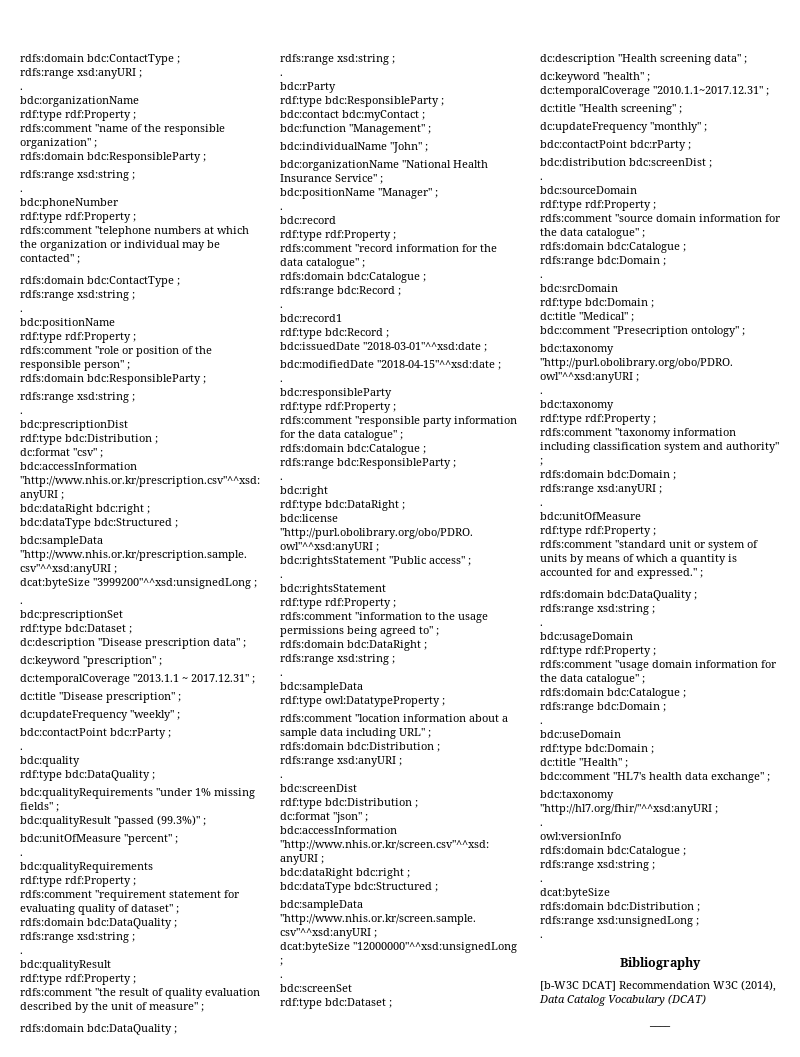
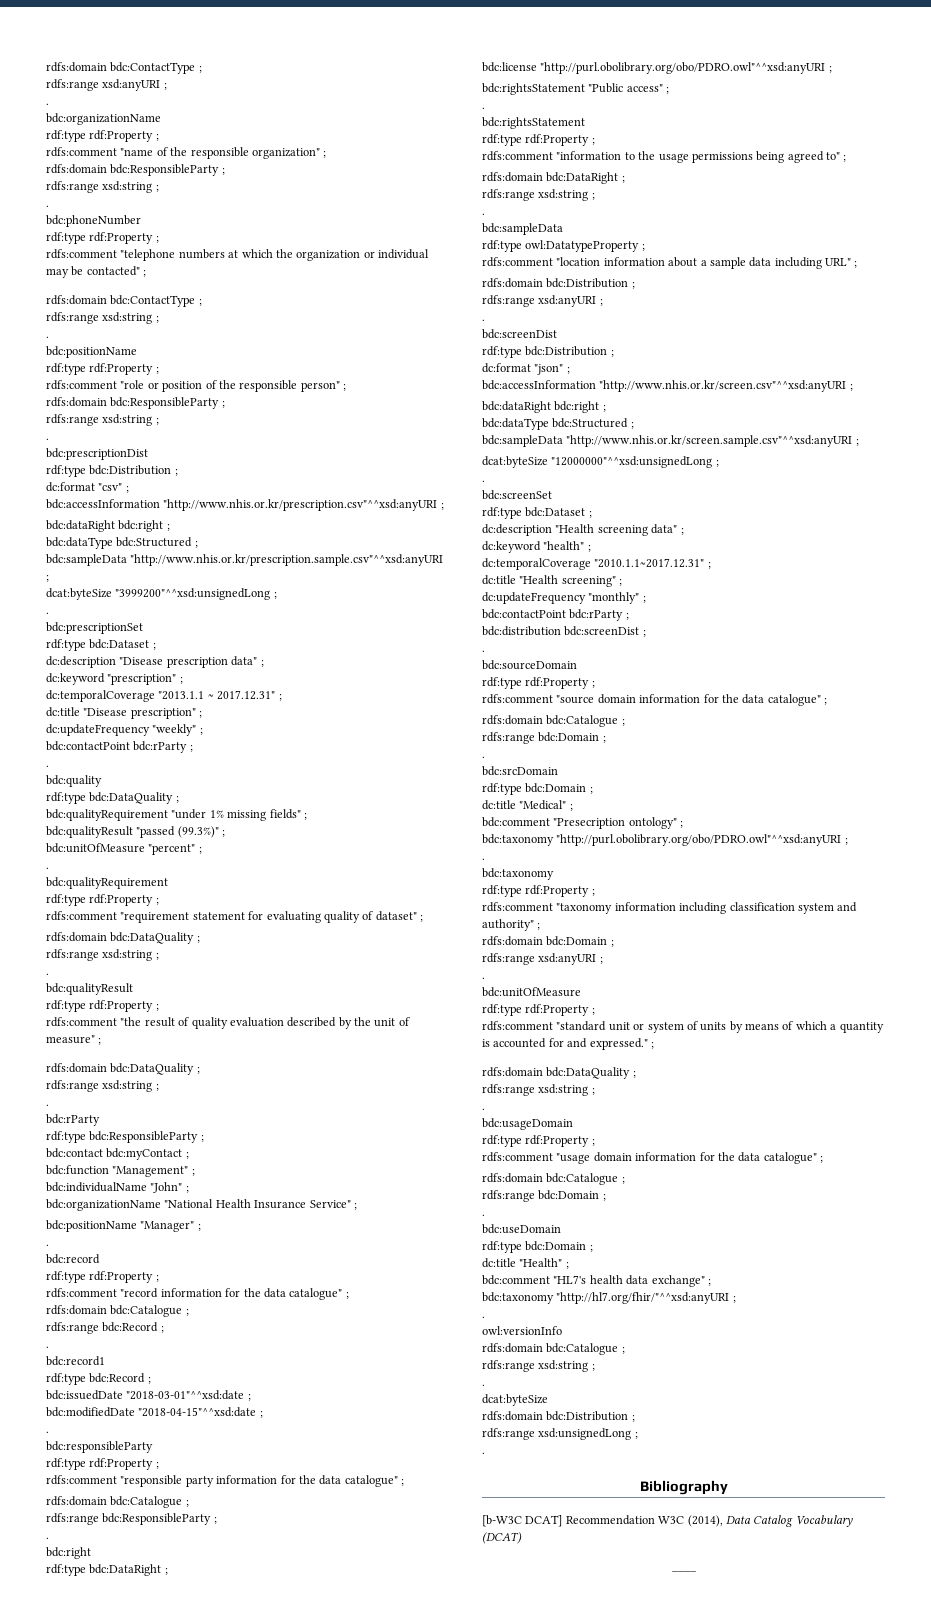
[20,788,153,799] bdc:qualityRequirements -> [46,809,168,821] bdc:qualityRequirement
[20,862,153,873] bdc:qualityRequirements -> [46,877,168,889] bdc:qualityRequirement

